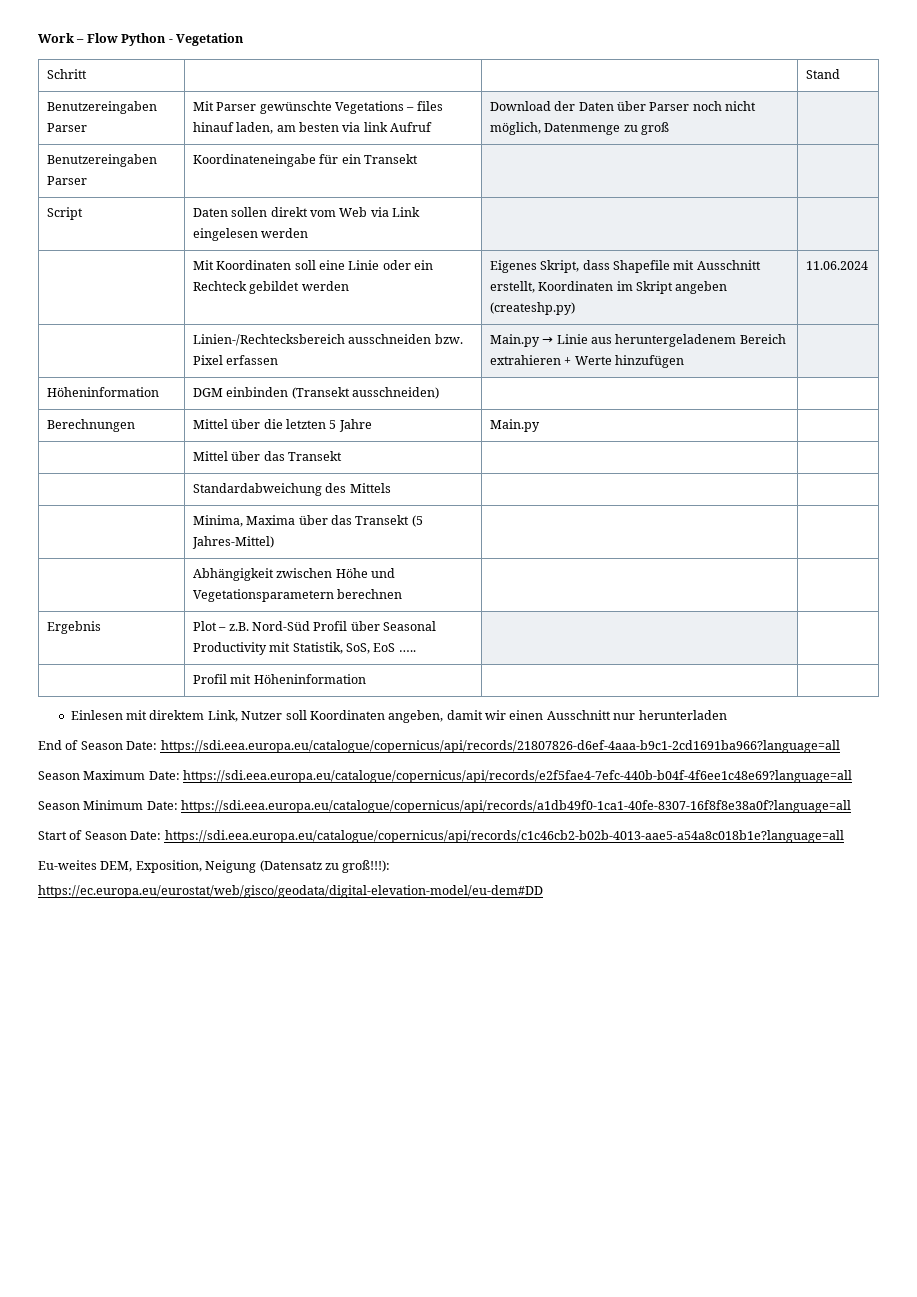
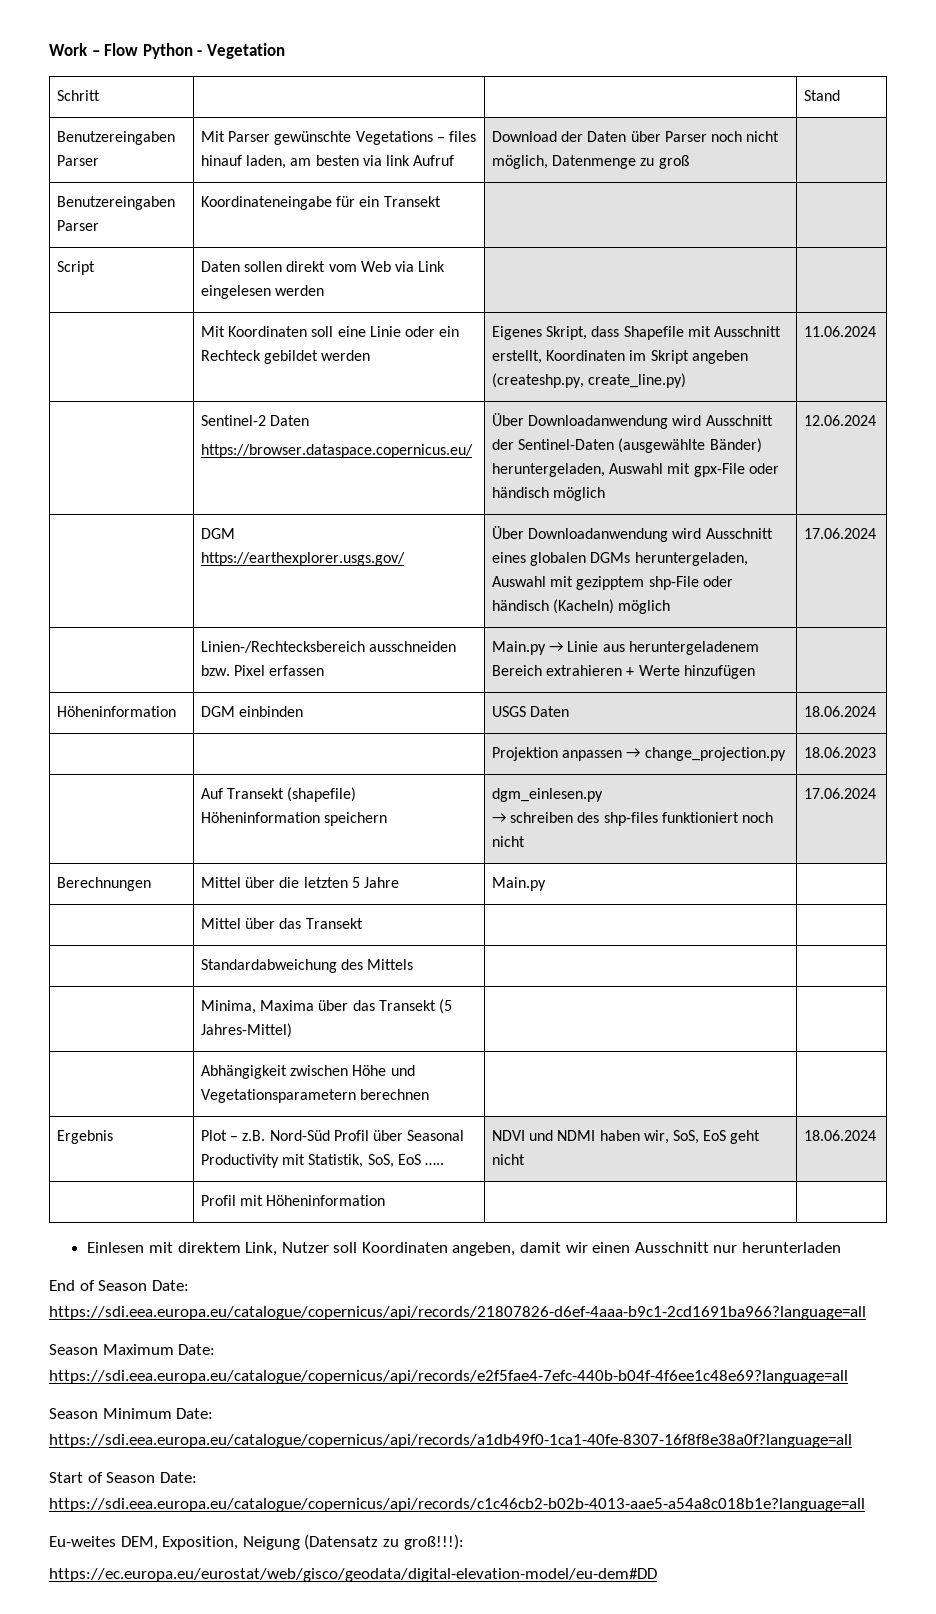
[489,302,575,315] (createshp.py) -> [492,373,687,388] (createshp.py, create_line.py)
(868, 265) none -> [201,415,310,426] [201,444,474,458] [492,413,773,429] [492,438,762,453] [492,463,779,477] [492,487,606,501] [804,415,877,426] [201,528,236,539] [201,552,406,566] [492,526,773,542] [492,552,748,566] [492,576,733,590] [492,599,671,614] [804,528,877,539] // | Sentinel-2 Daten // https://browser.dataspace.copernicus.eu/ | Über Downloadanwendung wird Ausschnitt der Sentinel-Daten (ausgewählte Bänder) heruntergeladen, Auswahl mit gpx-File oder händisch möglich | 12.06.2024 // | DGM // https://earthexplorer.usgs.gov/ | Über Downloadanwendung wird Ausschnitt eines globalen DGMs heruntergeladen, Auswahl mit gezipptem shp-File oder händisch (Kacheln) möglich | 17.06.2024
[291,387,440,399] (Transekt ausschneiden) | | -> [492,706,570,717] [804,706,877,717] [492,747,786,761] [804,747,877,758] [201,787,357,802] [201,812,388,826] [492,788,604,802] [492,812,773,826] [492,836,526,847] [804,788,877,799] | USGS Daten | 18.06.2024 // | | Projektion anpassen → change_projection.py | 18.06.2023 // | Auf Transekt (shapefile) Höheninformation speichern | dgm_einlesen.py // → schreiben des shp-files funktioniert noch nicht | 17.06.2024
(416, 651) | -> [492,1130,761,1144] [492,1154,526,1165] [804,1130,877,1141] NDVI und NDMI haben wir, SoS, EoS geht nicht | 18.06.2024

